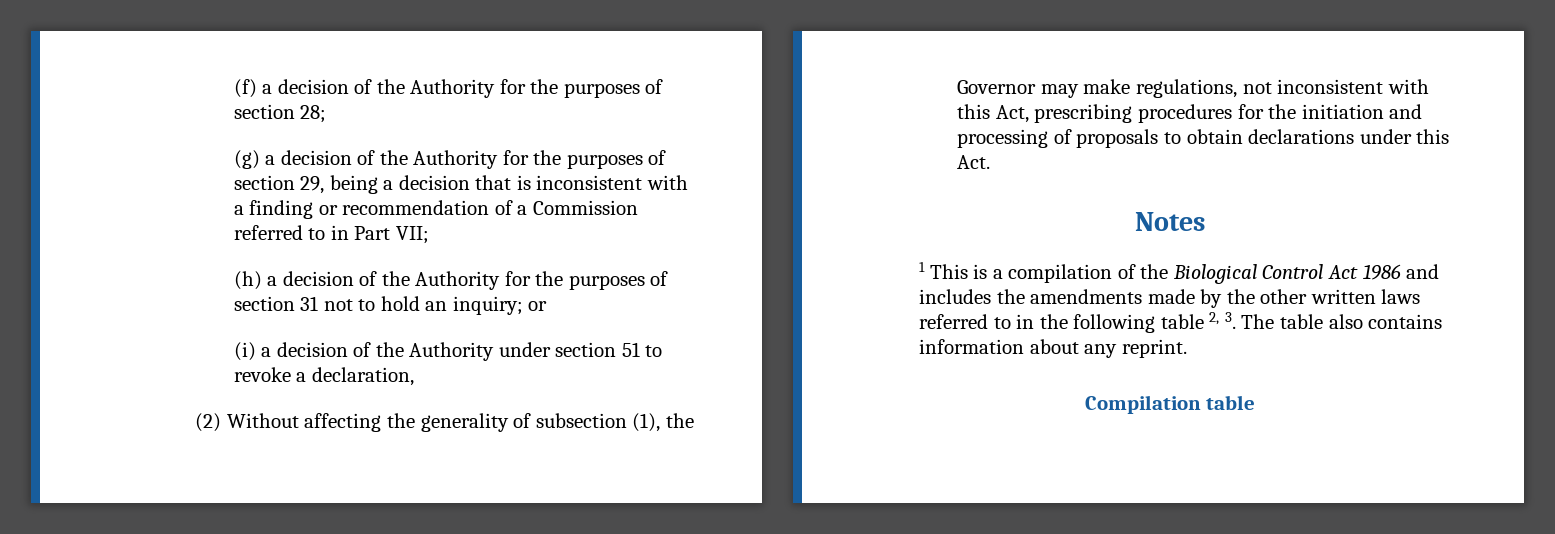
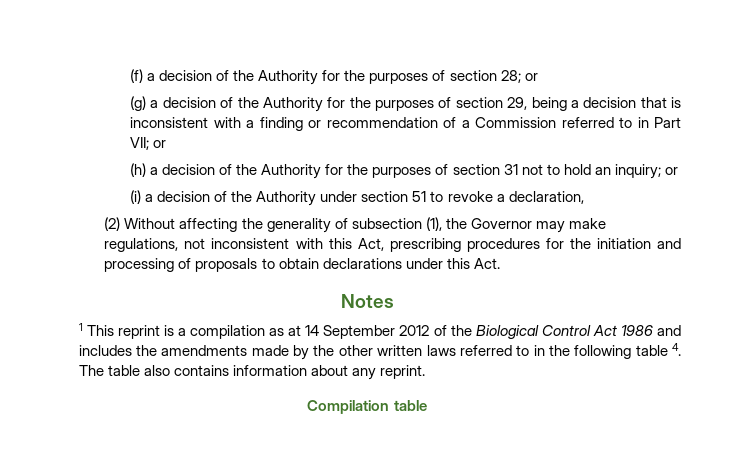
(327, 114) none -> [524,73,538,81] or
(429, 235) none -> [153,140,167,148] or
(968, 271) none -> [117,325,160,339] reprint
(1113, 273) none -> [269,325,430,339] as at 14 September 2012
[1209,312,1236,329] 2, 3. -> [672,343,681,356] 4.

